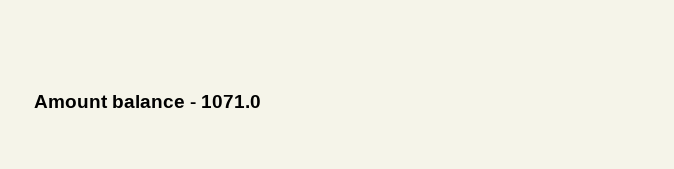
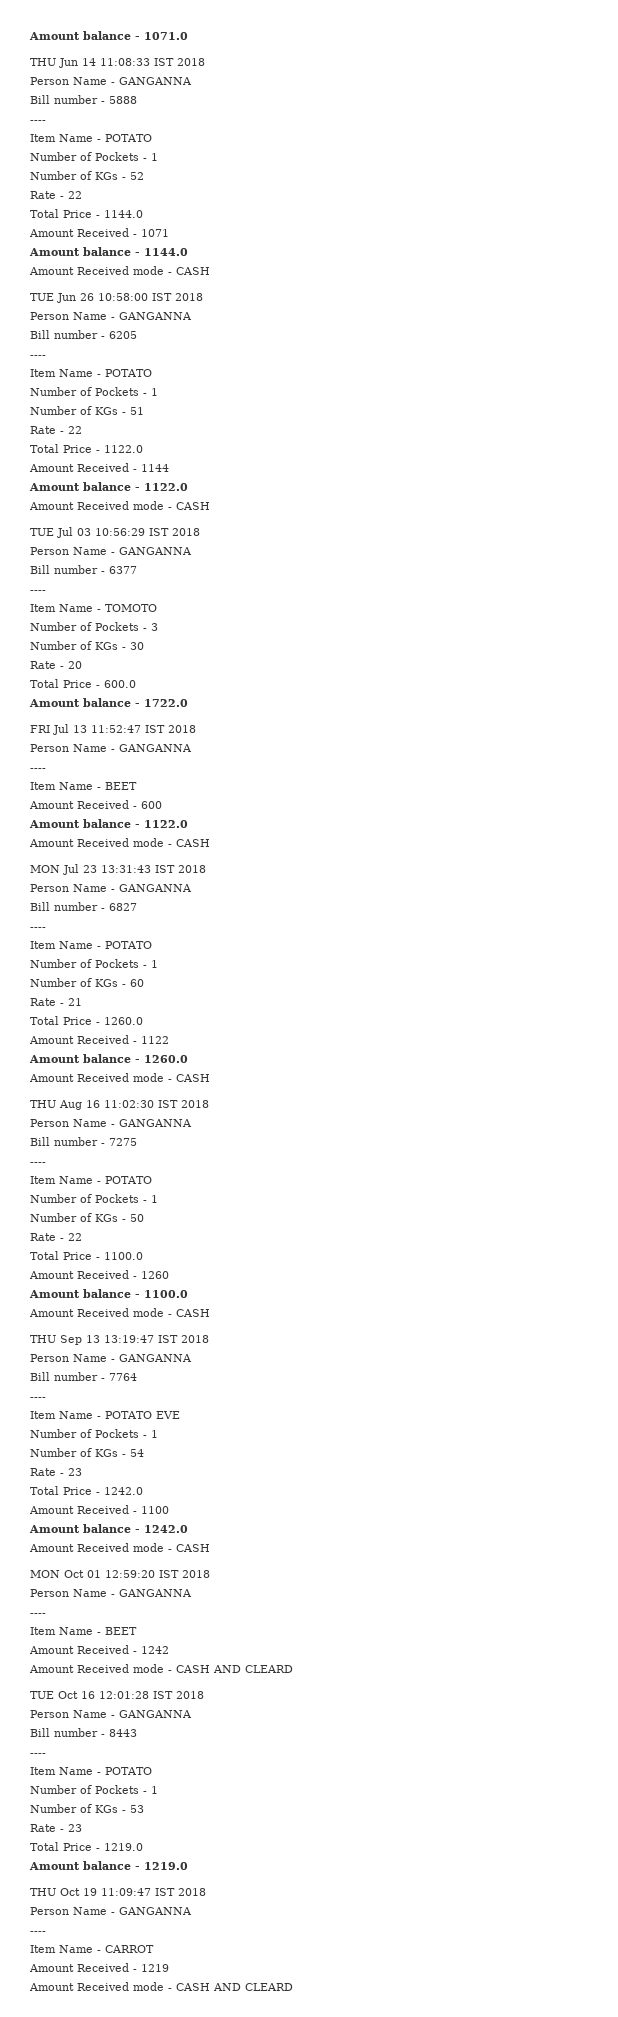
(262, 101) none -> [30,58,205,68] [30,77,192,85] [30,95,137,104] [30,120,46,123] [30,134,152,142] [30,152,158,161] [30,171,144,180] [30,191,82,199] [30,209,143,218] [29,228,169,237] [29,247,188,256] [29,266,210,275] [30,293,203,303] [30,312,192,320] [30,330,137,339] [30,355,46,358] [30,369,152,377] [30,387,158,396] [30,406,144,415] [30,426,82,434] [30,444,143,453] [29,463,169,472] [29,482,188,491] [29,501,210,510] [30,527,200,538] [30,547,192,555] [30,565,137,574] [30,590,46,593] [30,604,157,612] [30,622,158,631] [30,641,144,650] [30,661,82,669] [30,679,136,688] [29,698,188,707] [30,724,196,735] [30,744,192,752] [30,768,46,771] [30,782,137,790] [29,800,162,809] [29,819,188,828] [29,838,210,847] [30,864,206,875] [30,884,192,892] [30,902,137,911] [30,927,46,930] [30,941,152,949] [30,959,158,968] [30,978,144,987] [30,998,82,1006] [30,1016,143,1025] [29,1035,169,1044] [29,1054,188,1063] [29,1073,210,1082] [30,1100,209,1110] [30,1119,192,1127] [30,1137,137,1146] [30,1162,46,1165] [30,1176,152,1184] [30,1194,158,1203] [30,1213,144,1222] [30,1233,82,1241] [30,1251,143,1260] [29,1270,169,1279] [29,1289,188,1298] [29,1308,210,1317] [30,1335,209,1345] [30,1354,192,1362] [30,1372,137,1381] [30,1397,46,1400] [30,1411,180,1419] [30,1429,158,1438] [30,1448,144,1457] [30,1468,82,1476] [30,1486,143,1495] [29,1505,169,1514] [29,1524,188,1533] [29,1543,210,1552] [30,1570,210,1578] [30,1589,192,1597] [30,1613,46,1616] [30,1627,137,1635] [29,1645,169,1654] [29,1664,293,1673] [30,1691,204,1699] [30,1710,192,1718] [30,1728,137,1737] [30,1753,46,1756] [30,1767,152,1775] [30,1785,158,1794] [30,1804,144,1813] [30,1824,82,1832] [30,1842,143,1851] [29,1861,188,1870] [30,1888,206,1896] [30,1907,192,1915] [30,1931,46,1934] [30,1945,154,1953] [29,1963,169,1972] [29,1982,293,1991] // THU Jun 14 11:08:33 IST 2018 // Person Name - GANGANNA // Bill number - 5888 // ---- // Item Name - POTATO // Number of Pockets - 1 // Number of KGs - 52 // Rate - 22 // Total Price - 1144.0 // Amount Received - 1071 // Amount balance - 1144.0 // Amount Received mode - CASH // TUE Jun 26 10:58:00 IST 2018 // Person Name - GANGANNA // Bill number - 6205 // ---- // Item Name - POTATO // Number of Pockets - 1 // Number of KGs - 51 // Rate - 22 // Total Price - 1122.0 // Amount Received - 1144 // Amount balance - 1122.0 // Amount Received mode - CASH // TUE Jul 03 10:56:29 IST 2018 // Person Name - GANGANNA // Bill number - 6377 // ---- // Item Name - TOMOTO // Number of Pockets - 3 // Number of KGs - 30 // Rate - 20 // Total Price - 600.0 // Amount balance - 1722.0 // FRI Jul 13 11:52:47 IST 2018 // Person Name - GANGANNA // ---- // Item Name - BEET // Amount Received - 600 // Amount balance - 1122.0 // Amount Received mode - CASH // MON Jul 23 13:31:43 IST 2018 // Person Name - GANGANNA // Bill number - 6827 // ---- // Item Name - POTATO // Number of Pockets - 1 // Number of KGs - 60 // Rate - 21 // Total Price - 1260.0 // Amount Received - 1122 // Amount balance - 1260.0 // Amount Received mode - CASH // THU Aug 16 11:02:30 IST 2018 // Person Name - GANGANNA // Bill number - 7275 // ---- // Item Name - POTATO // Number of Pockets - 1 // Number of KGs - 50 // Rate - 22 // Total Price - 1100.0 // Amount Received - 1260 // Amount balance - 1100.0 // Amount Received mode - CASH // THU Sep 13 13:19:47 IST 2018 // Person Name - GANGANNA // Bill number - 7764 // ---- // Item Name - POTATO EVE // Number of Pockets - 1 // Number of KGs - 54 // Rate - 23 // Total Price - 1242.0 // Amount Received - 1100 // Amount balance - 1242.0 // Amount Received mode - CASH // MON Oct 01 12:59:20 IST 2018 // Person Name - GANGANNA // ---- // Item Name - BEET // Amount Received - 1242 // Amount Received mode - CASH AND CLEARD // TUE Oct 16 12:01:28 IST 2018 // Person Name - GANGANNA // Bill number - 8443 // ---- // Item Name - POTATO // Number of Pockets - 1 // Number of KGs - 53 // Rate - 23 // Total Price - 1219.0 // Amount balance - 1219.0 // THU Oct 19 11:09:47 IST 2018 // Person Name - GANGANNA // ---- // Item Name - CARROT // Amount Received - 1219 // Amount Received mode - CASH AND CLEARD

